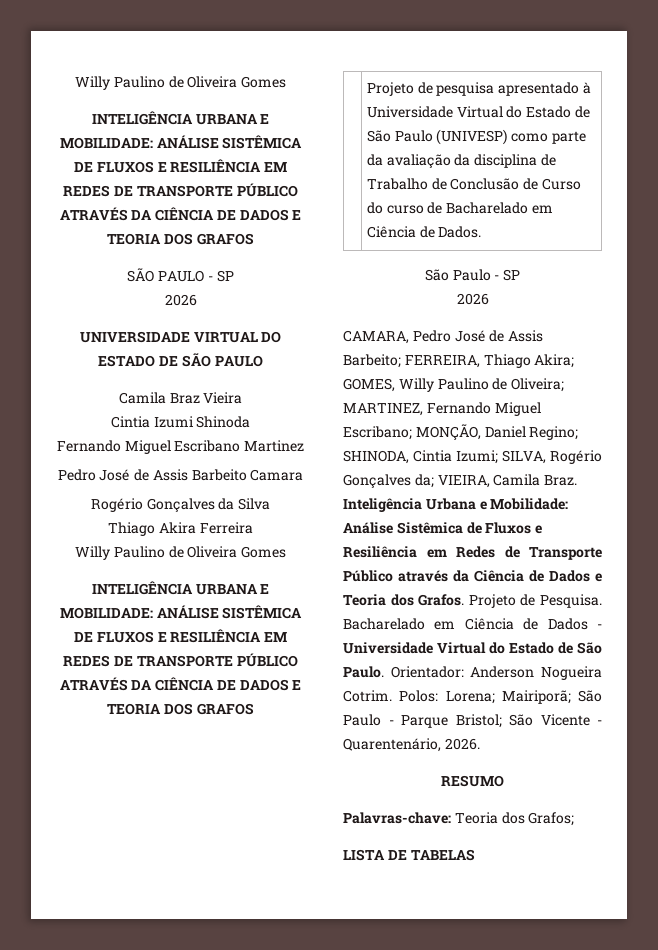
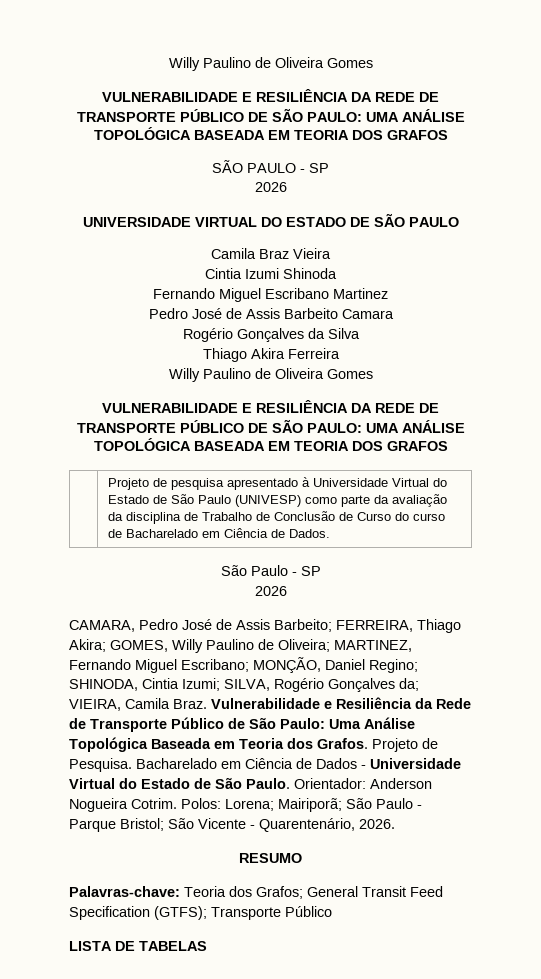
[74,76,287,90] [91,111,270,125] [59,135,303,149] [73,159,288,173] [63,183,298,197] [59,207,302,221] Willy Paulino de Oliveira Gomes // INTELIGÊNCIA URBANA E MOBILIDADE: ANÁLISE SISTÊMICA DE FLUXOS E RESILIÊNCIA EM REDES DE TRANSPORTE PÚBLICO ATRAVÉS DA CIÊNCIA DE DADOS E -> [168,57,373,71] [102,89,439,102] [76,108,465,122] [93,127,290,140] Willy Paulino de Oliveira Gomes // VULNERABILIDADE E RESILIÊNCIA DA REDE DE TRANSPORTE PÚBLICO DE SÃO PAULO: UMA ANÁLISE TOPOLÓGICA BASEADA EM
[91,581,270,595] [59,605,303,619] [73,629,288,643] [63,653,298,667] [59,677,302,691] INTELIGÊNCIA URBANA E MOBILIDADE: ANÁLISE SISTÊMICA DE FLUXOS E RESILIÊNCIA EM REDES DE TRANSPORTE PÚBLICO ATRAVÉS DA CIÊNCIA DE DADOS E -> [102,400,439,413] [76,419,465,433] [93,438,290,451] VULNERABILIDADE E RESILIÊNCIA DA REDE DE TRANSPORTE PÚBLICO DE SÃO PAULO: UMA ANÁLISE TOPOLÓGICA BASEADA EM
[343,498,569,512] [343,522,543,534] [343,546,602,560] [343,570,602,582] Inteligência Urbana e Mobilidade: Análise Sistêmica de Fluxos e Resiliência em Redes de Transporte Público através da Ciência de Dados e -> [211,697,471,709] [69,717,415,732] [69,737,235,752] Vulnerabilidade e Resiliência da Rede de Transporte Público de São Paulo: Uma Análise Topológica Baseada em
(575, 819) none -> [307,886,443,897] [69,906,332,920] General Transit Feed Specification (GTFS); Transporte Público

